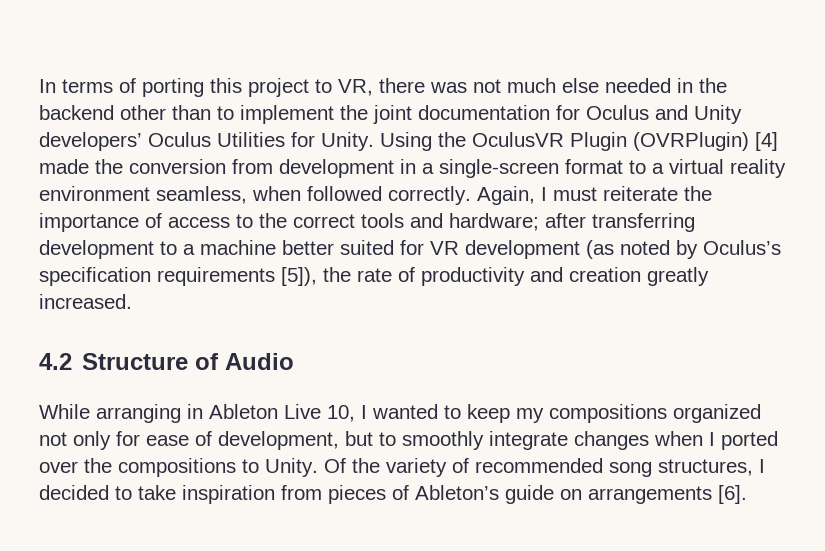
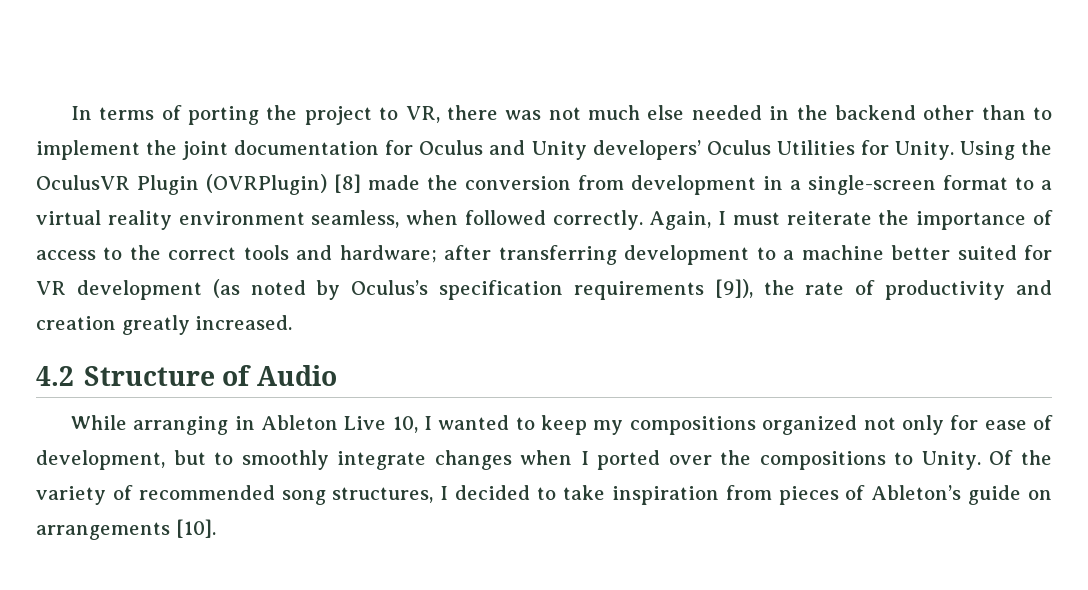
[210,78,242,93] this -> [266,105,298,120] the
[755,132,778,151] [4] -> [334,174,361,193] [8]
[281,267,317,286] [5]), -> [714,279,753,298] [9]),
[718,485,747,504] [6]. -> [175,519,216,538] [10].

